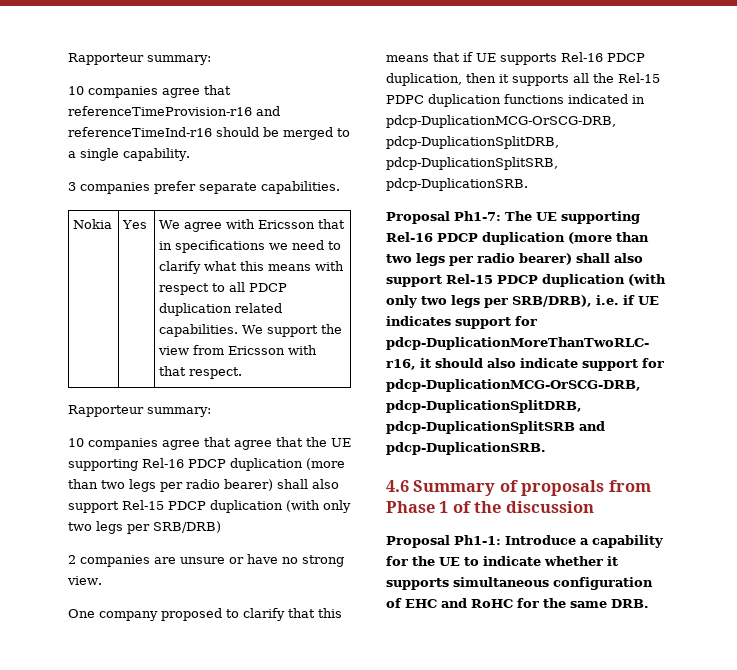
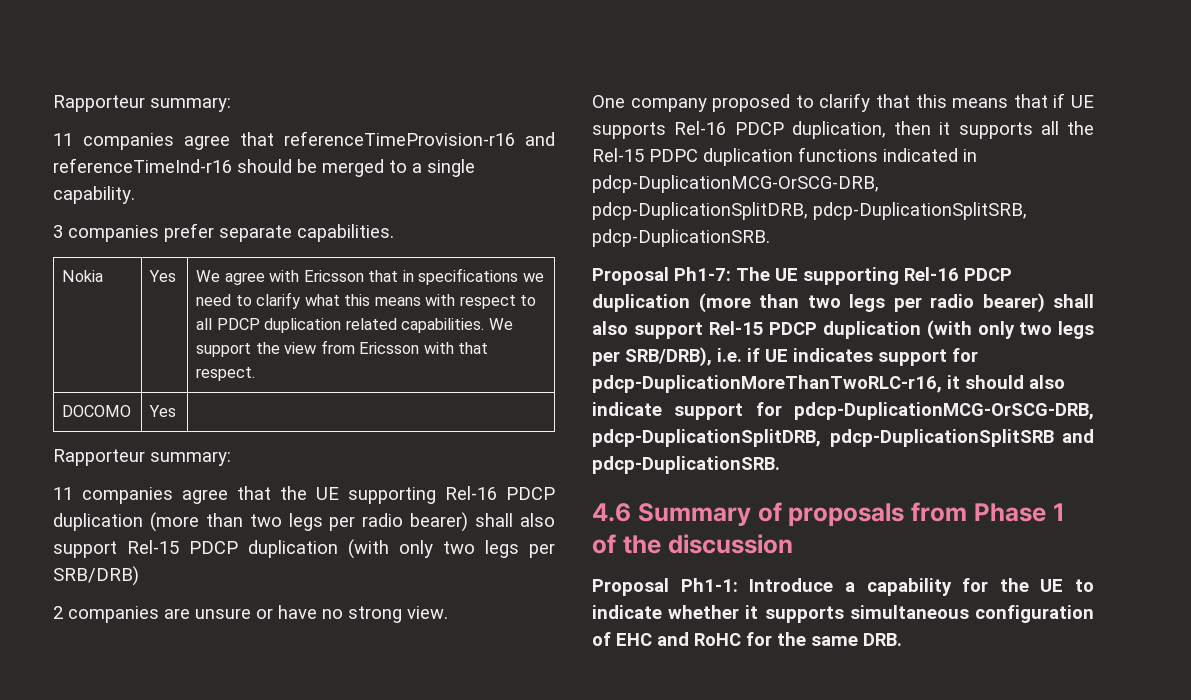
[68,53,211,65] [68,86,84,95] Rapporteur summary: // 10 -> [53,95,231,112] [53,133,73,146] Rapporteur summary: // 11
[68,405,211,417] [68,437,303,450] // Rapporteur summary: // 10 companies agree that agree that -> [62,405,132,417] [149,405,177,417] [53,449,231,466] [53,486,271,504] // DOCOMO | Yes | // Rapporteur summary: // 11 companies agree that

